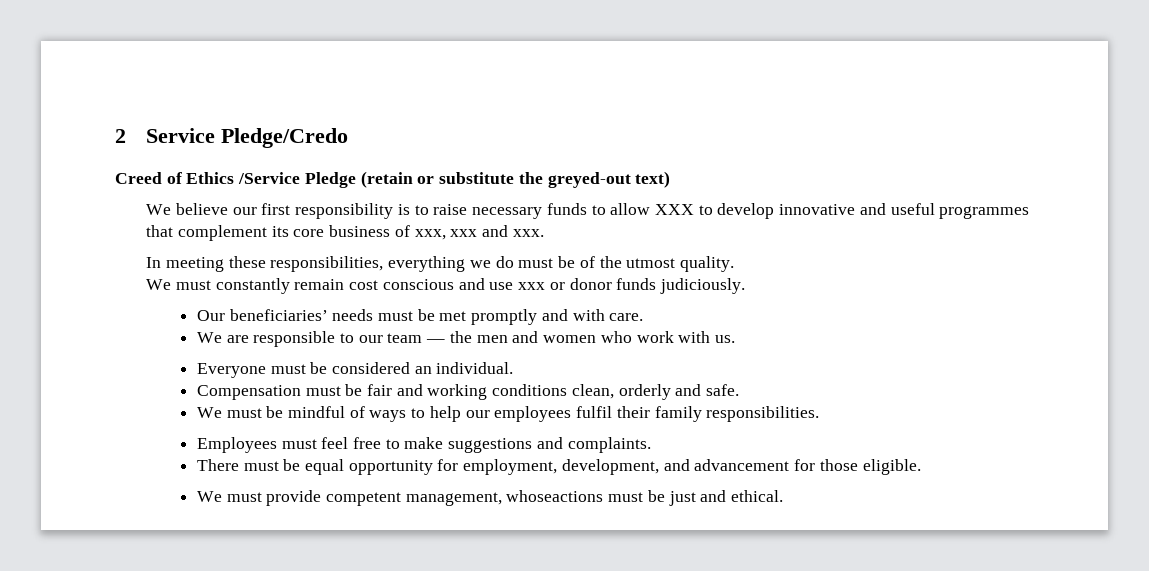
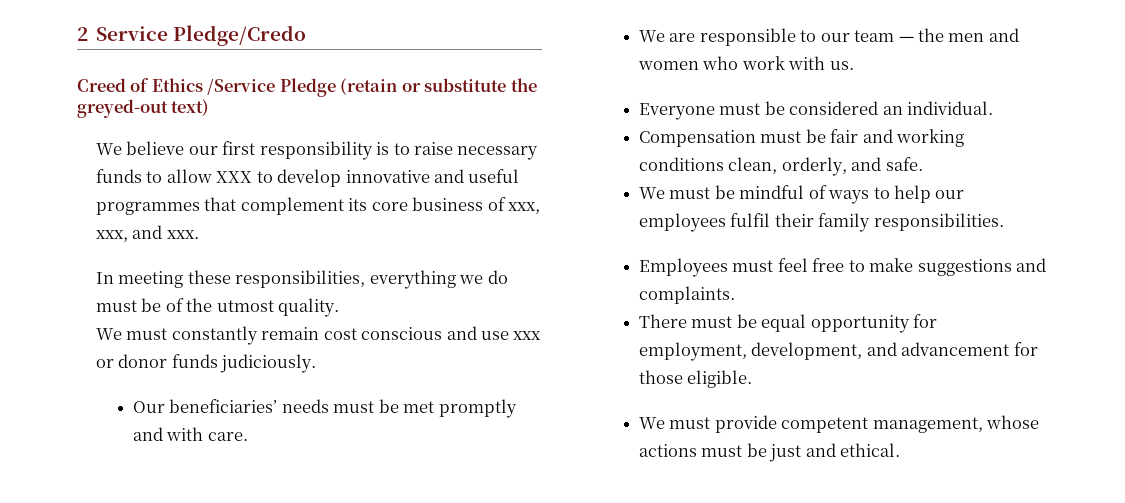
[450,229,478,237] xxx -> [95,230,128,242] xxx,
[618,384,671,400] orderly -> [781,157,847,176] orderly,
[506,490,604,502] whoseactions -> [986,415,1040,429] [638,444,697,457] whose actions

